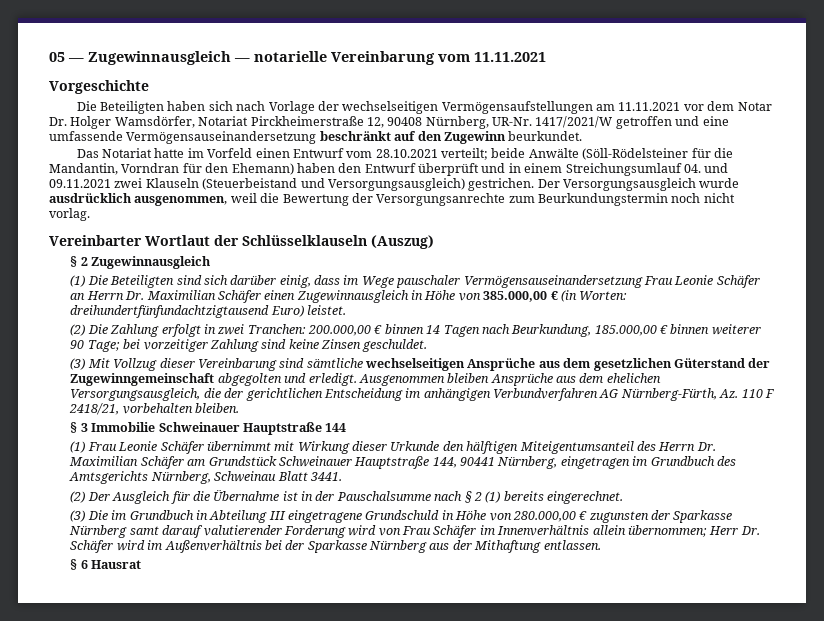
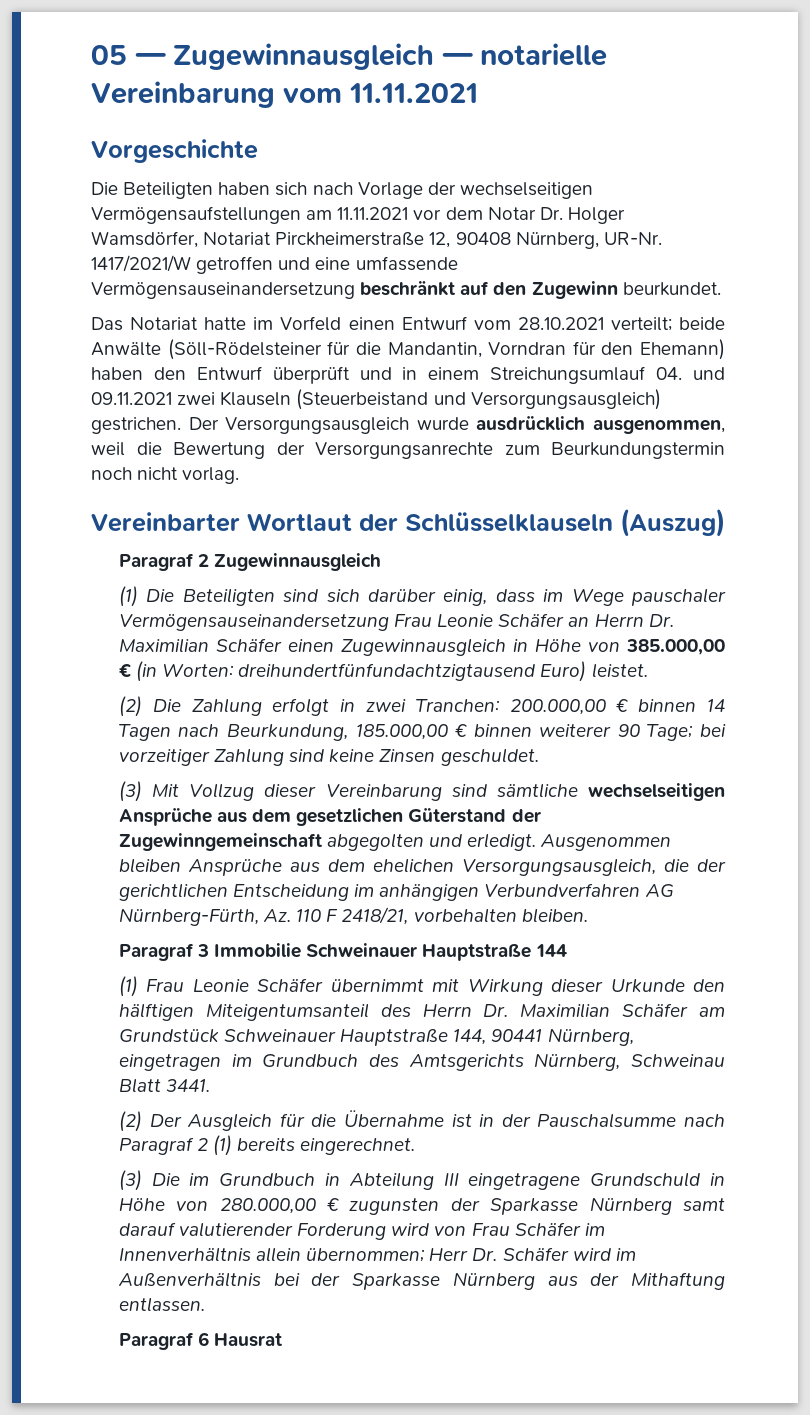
[70,256,78,267] § -> [118,553,194,571] Paragraf
[70,422,78,433] § -> [118,943,194,961] Paragraf
[464,491,472,503] § -> [118,1137,194,1155] Paragraf
[70,559,78,570] § -> [118,1332,194,1350] Paragraf

